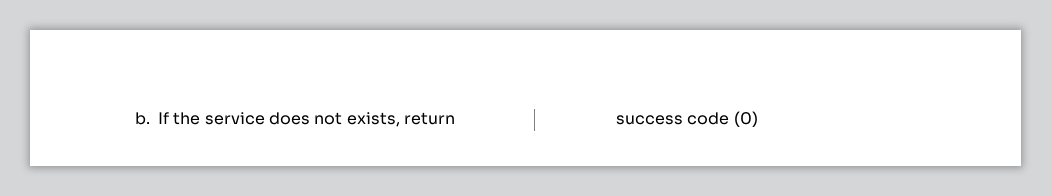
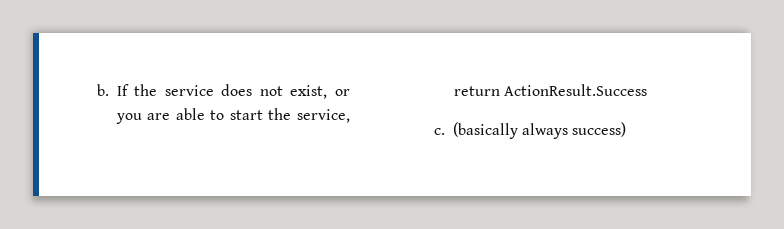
[346,111,758,127] exists, return success code (0) -> [290,85,350,99] [115,108,350,124] [453,84,647,96] [433,122,627,139] exist, or you are able to start the service, return ActionResult.Success // c. (basically always success)

